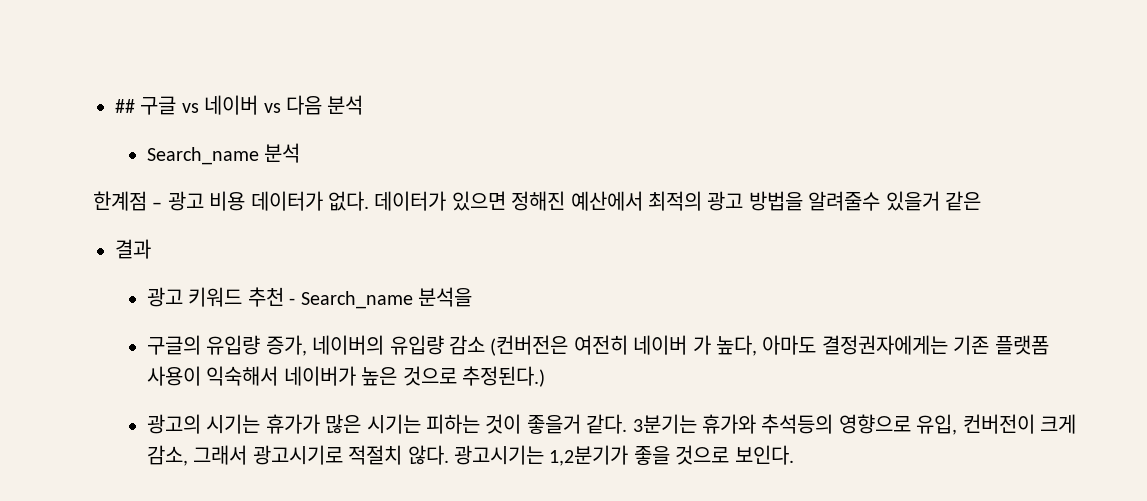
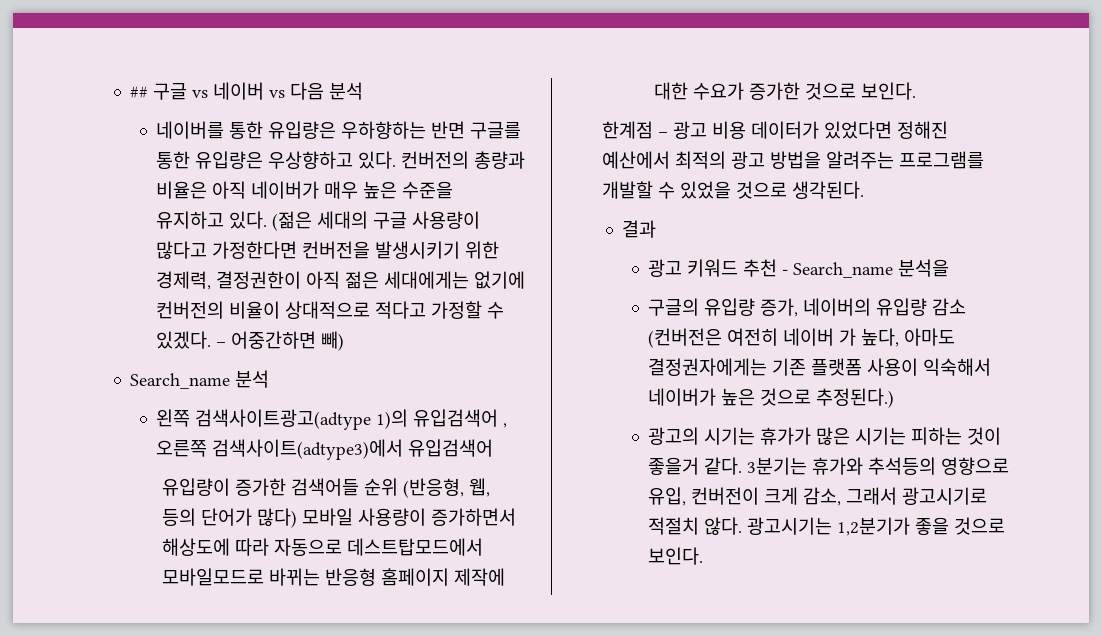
[146,143,301,165] Search_name 분석 -> [156,121,522,139] [156,151,526,169] [156,181,454,199] [156,211,481,231] [156,241,500,259] [156,271,526,290] [156,301,505,319] [156,331,345,351] [130,370,270,389] [156,409,508,430] [156,439,494,460] [161,478,490,498] [161,508,516,528] [161,538,483,556] [161,568,505,586] [653,82,916,100] 네이버를 통한 유입량은 우하향하는 반면 구글를 통한 유입량은 우상향하고 있다. 컨버전의 총량과 비율은 아직 네이버가 매우 높은 수준을 유지하고 있다. (젊은 세대의 구글 사용량이 많다고 가정한다면 컨버전을 발생시키기 위한 경제력, 결정권한이 아직 젊은 세대에게는 없기에 컨버전의 비율이 상대적으로 적다고 가정할 수 있겠다. – 어중간하면 빼) // Search_name 분석 // 왼쪽 검색사이트광고(adtype 1)의 유입검색어 , 오른쪽 검색사이트(adtype3)에서 유입검색어 // 유입량이 증가한 검색어들 순위 (반응형, 웹, 등의 단어가 많다) 모바일 사용량이 증가하면서 해상도에 따라 자동으로 데스트탑모드에서 모바일모드로 바뀌는 반응형 홈페이지 제작에 대한 수요가 증가한 것으로 보인다.
[327,191,506,211] 없다. 데이터가 있으면 -> [823,121,892,139] 있었다면
[808,191,981,211] 알려줄수 있을거 같은 -> [825,151,984,169] [601,181,864,199] 알려주는 프로그램를 개발할 수 있었을 것으로 생각된다.

